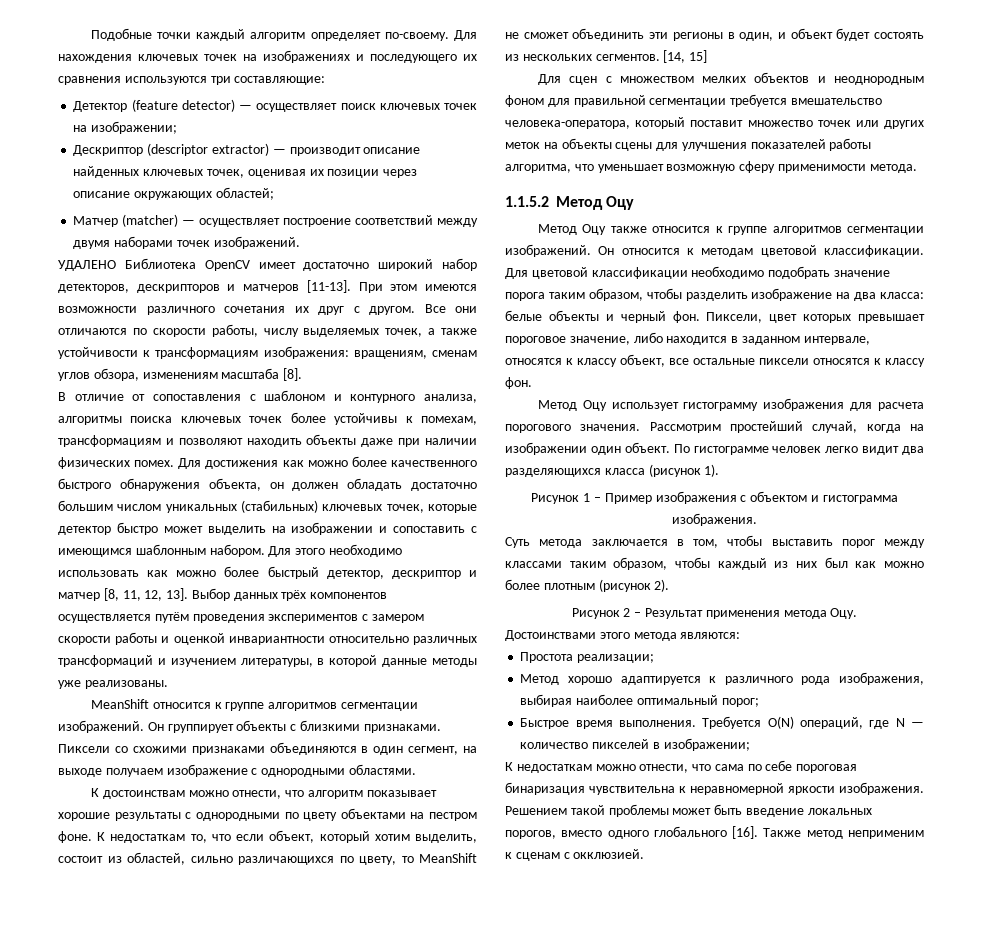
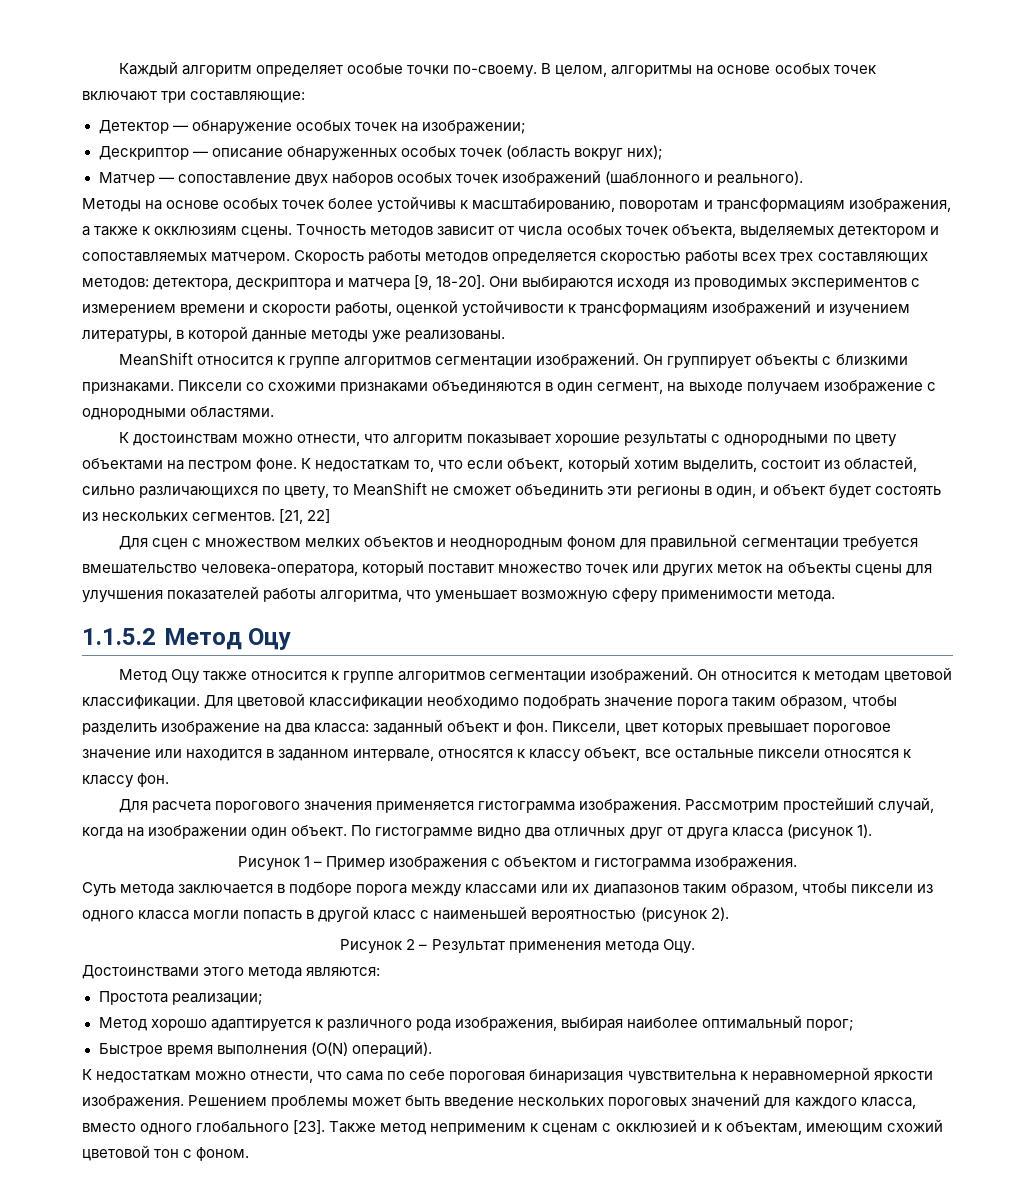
[90,28,477,41] [58,50,477,63] [58,76,326,85] [73,99,477,112] [73,121,178,134] [73,143,421,156] [73,166,418,178] [73,187,274,200] [73,214,478,227] [73,236,300,249] [58,258,477,271] [58,280,478,293] [58,304,477,315] [58,324,477,337] [58,346,477,359] [58,368,303,381] [58,390,477,403] [58,412,477,425] [58,434,477,447] [58,456,477,469] [58,478,477,491] [58,500,477,513] [58,522,477,535] [58,544,402,557] [58,566,477,579] [58,588,388,601] [58,612,424,623] [58,632,477,645] [58,655,153,667] Подобные точки каждый алгоритм определяет по-своему. Для нахождения ключевых точек на изображениях и последующего их сравнения используются три составляющие: // Детектор (feature detector) — осуществляет поиск ключевых точек на изображении; // Дескриптор (descriptor extractor) — производит описание найденных ключевых точек, оценивая их позиции через описание окружающих областей; // Матчер (matcher) — осуществляет построение соответствий между двумя наборами точек изображений. // УДАЛЕНО Библиотека OpenCV имеет достаточно широкий набор детекторов, дескрипторов и матчеров [11-13]. При этом имеются возможности различного сочетания их друг с другом. Все они отличаются по скорости работы, числу выделяемых точек, а также устойчивости к трансформациям изображения: вращениям, сменам углов обзора, изменениям масштаба [8]. // В отличие от сопоставления с шаблоном и контурного анализа, алгоритмы поиска ключевых точек более устойчивы к помехам, трансформациям и позволяют находить объекты даже при наличии физических помех. Для достижения как можно более качественного быстрого обнаружения объекта, он должен обладать достаточно большим числом уникальных (стабильных) ключевых точек, которые детектор быстро может выделить на изображении и сопоставить с имеющимся шаблонным набором. Для этого необходимо использовать как можно более быстрый детектор, дескриптор и матчер [8, 11, 12, 13]. Выбор данных трёх компонентов осуществляется путём проведения экспериментов с замером скорости работы и оценкой инвариантности относительно различных трансформаций -> [118,61,876,78] [82,91,306,103] [98,120,526,135] [98,145,663,161] [98,170,803,187] [82,196,951,213] [82,224,939,238] [82,250,928,264] [82,275,920,290] [82,300,812,317] Каждый алгоритм определяет особые точки по-своему. В целом, алгоритмы на основе особых точек включают три составляющие: // Детектор — обнаружение особых точек на изображении; // Дескриптор — описание обнаруженных особых точек (область вокруг них); // Матчер — сопоставление двух наборов особых точек изображений (шаблонного и реального). // Методы на основе особых точек более устойчивы к масштабированию, поворотам и трансформациям изображения, а также к окклюзиям сцены. Точность методов зависит от числа особых точек объекта, выделяемых детектором и сопоставляемых матчером. Скорость работы методов определяется скоростью работы всех трех составляющих методов: детектора, дескриптора и матчера [9, 18-20]. Они выбираются исходя из проводимых экспериментов с измерением времени и скорости работы, оценкой устойчивости к трансформациям изображений
[663,50,708,63] [14, 15] -> [279,509,331,524] [21, 22]
[505,310,666,323] белые объекты и черный -> [373,719,513,735] заданный объект и
[569,332,663,345] значение, либо -> [82,749,183,759] значение или
[537,398,924,411] [505,424,641,433] Метод Оцу использует гистограмму изображения для расчета порогового значения. -> [118,799,682,813] Для расчета порогового значения применяется гистограмма изображения.
[772,446,924,455] [505,468,601,477] человек легко видит два разделяющихся -> [477,827,728,840] видно два отличных друг от друга
[693,535,925,548] [505,557,924,570] [505,579,595,590] том, чтобы выставить порог между классами таким образом, чтобы каждый из них был как можно более плотным -> [289,882,933,897] [82,906,637,923] подборе порога между классами или их диапазонов таким образом, чтобы пиксели из одного класса могли попасть в другой класс с наименьшей вероятностью
[619,716,924,729] [520,738,750,751] выполнения. Требуется O(N) операций, где N — количество пикселей в изображении; -> [216,1041,432,1057] выполнения (O(N) операций).
[570,805,605,815] такой -> (268, 1100) none
[807,808,872,815] [505,830,556,839] локальных порогов, -> [518,1093,916,1109] нескольких пороговых значений для каждого класса,
[732,826,759,839] [16]. -> [293,1120,326,1134] [23].
[573,849,645,859] окклюзией. -> [615,1119,943,1135] [82,1145,250,1161] окклюзией и к объектам, имеющим схожий цветовой тон с фоном.

